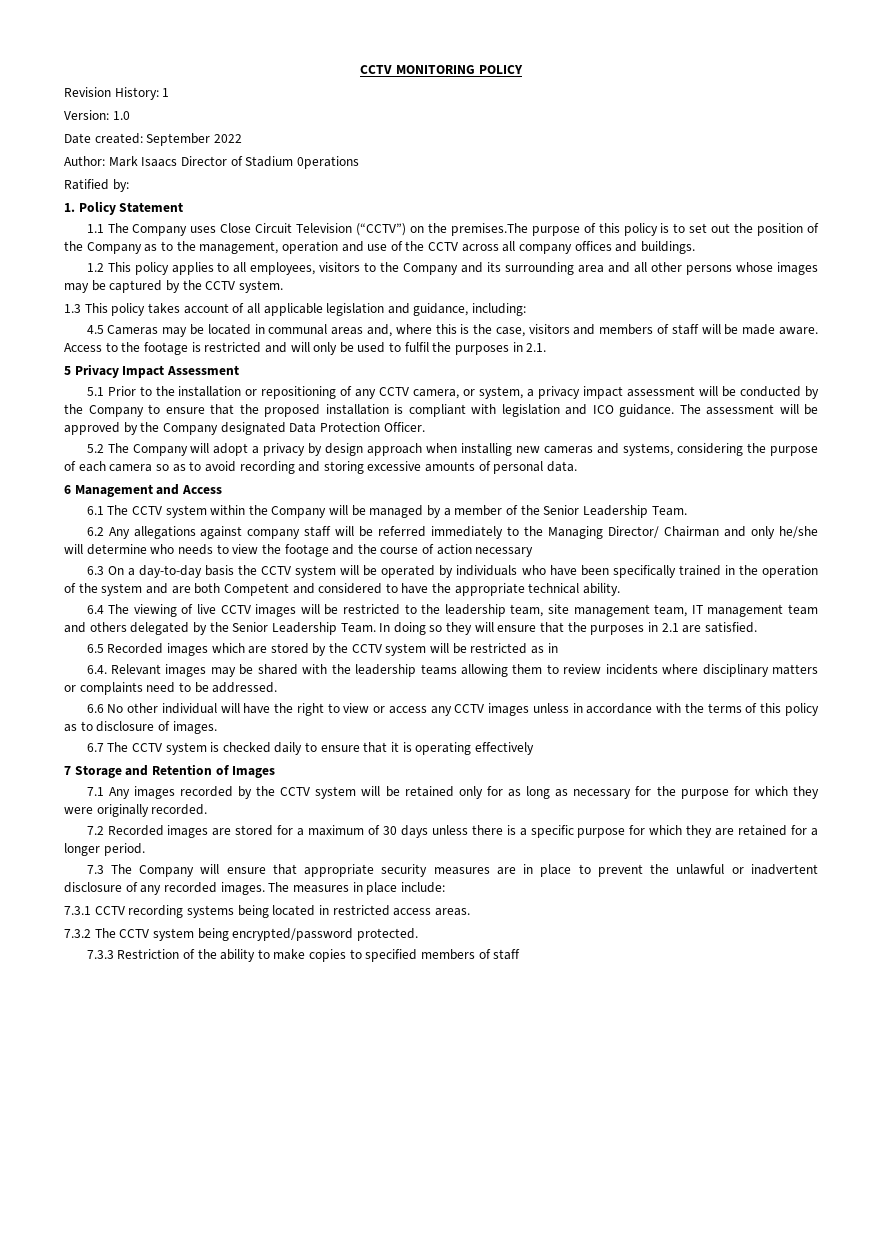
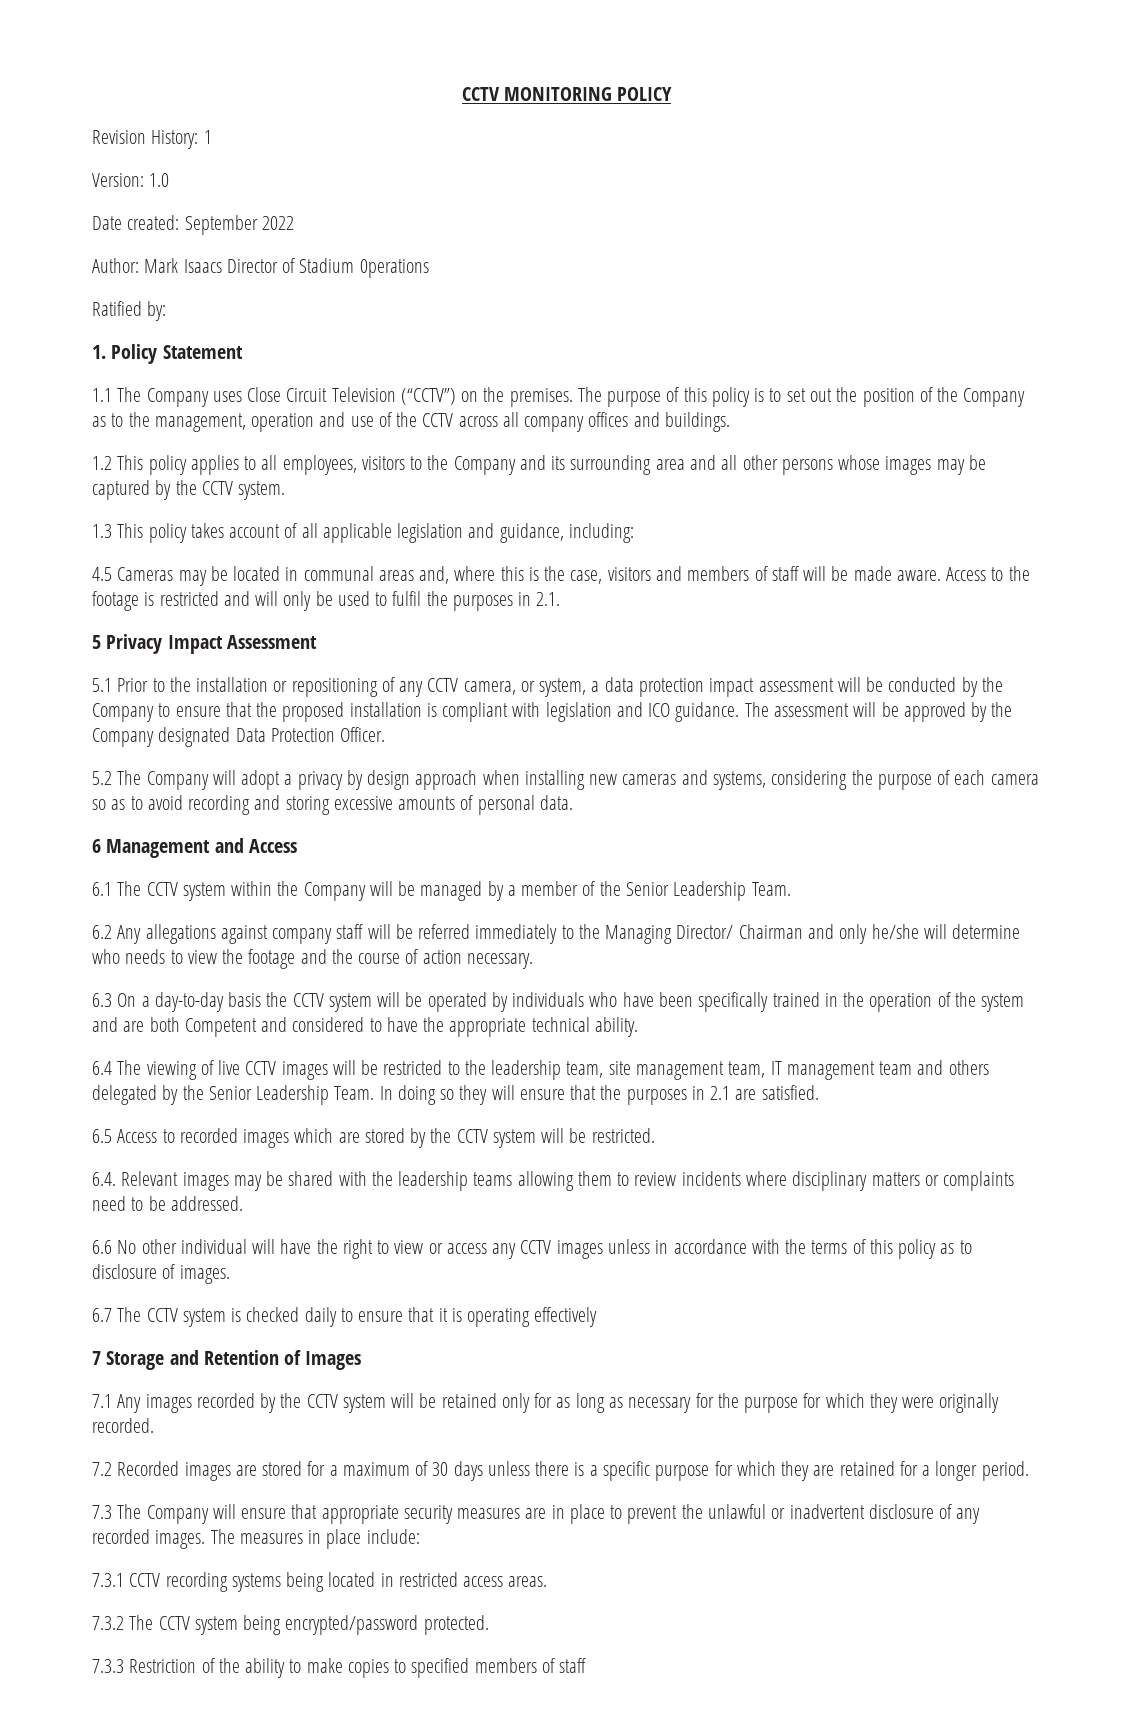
[450,223,528,236] premises.The -> [509,387,602,407] premises. The
[538,386,581,399] privacy -> [604,677,704,697] data protection
[475,547,534,557] necessary -> [466,953,533,969] necessary.
[107,643,164,654] Recorded -> [117,1128,238,1143] Access to recorded
[470,643,558,654] restricted as in -> [591,1128,655,1143] restricted.

